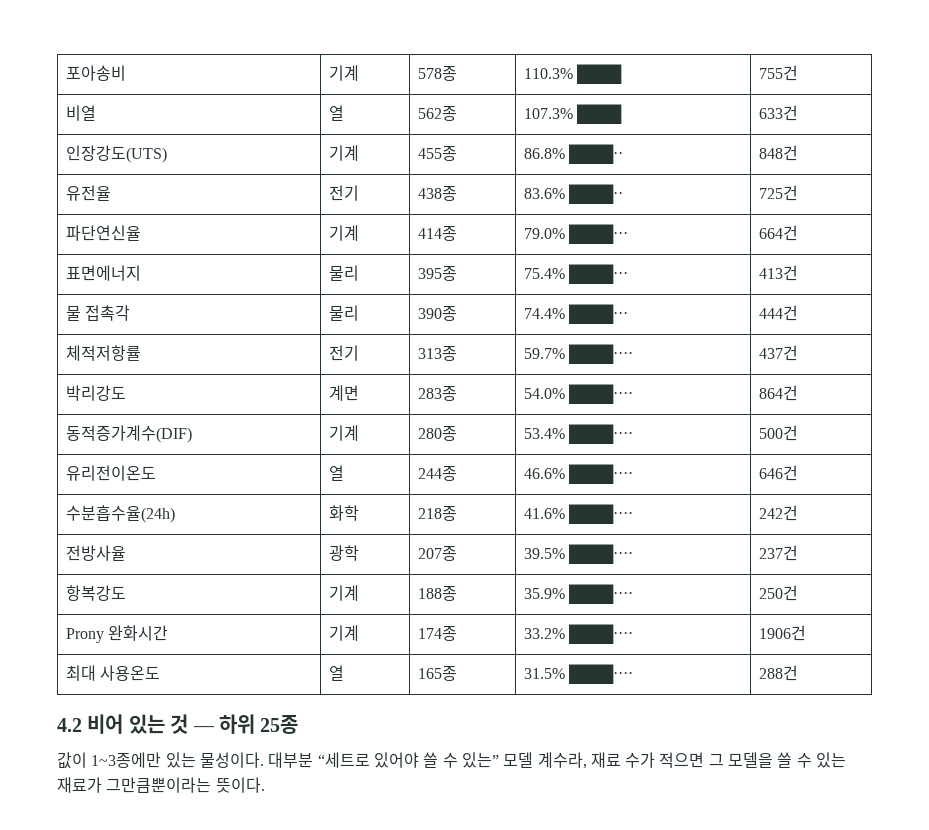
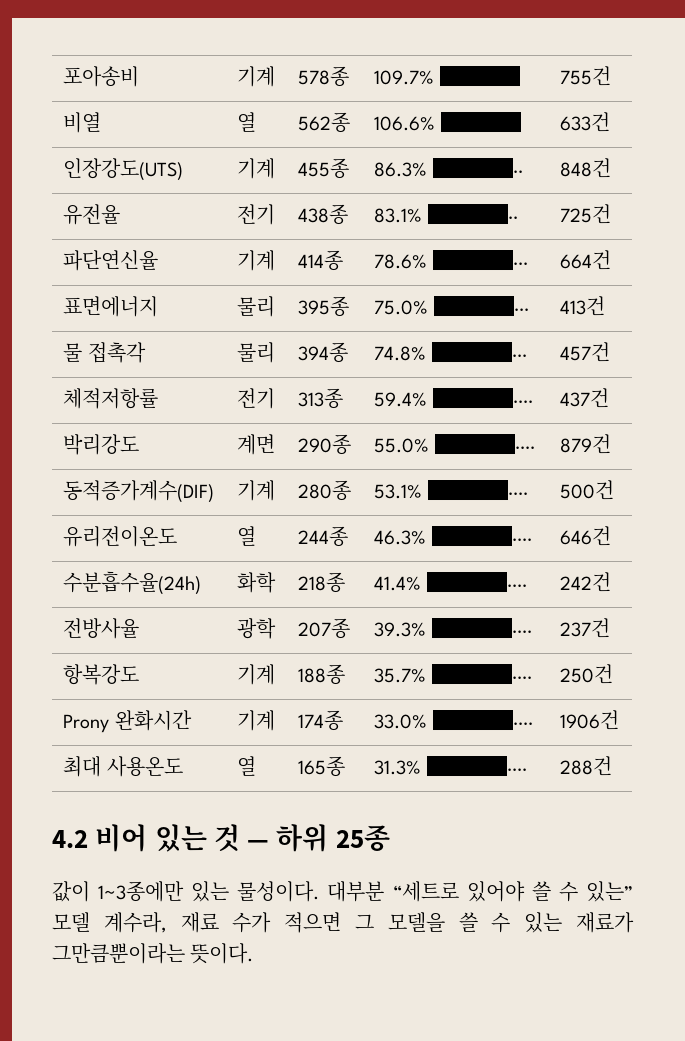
[523,68,573,79] 110.3% -> [374,70,435,85] 109.7%
[523,108,573,119] 107.3% -> [374,116,436,131] 106.6%
[523,148,565,159] 86.8% -> [374,162,428,177] 86.3%
[523,188,565,199] 83.6% -> [374,208,423,223] 83.1%
[523,228,565,239] 79.0% -> [374,254,428,269] 78.6%
[523,268,565,279] 75.4% -> [374,300,429,315] 75.0%
[417,306,457,321] [523,304,629,324] [758,305,798,321] 390종 | 74.4% ████··· | 444건 -> [298,342,349,363] [374,342,527,363] [560,342,611,362] 394종 | 74.8% ████··· | 457건
[523,348,565,359] 59.7% -> [374,392,428,407] 59.4%
[417,386,457,401] [523,384,634,404] [758,385,798,401] 283종 | 54.0% ████···· | 864건 -> [298,434,352,455] [374,434,535,455] [560,434,612,454] 290종 | 55.0% ████···· | 879건
[523,428,565,439] 53.4% -> [374,484,423,499] 53.1%
[523,468,565,479] 46.6% -> [374,530,427,545] 46.3%
[523,508,565,519] 41.6% -> [374,576,422,591] 41.4%
[523,548,565,559] 39.5% -> [374,622,427,637] 39.3%
[523,588,565,599] 35.9% -> [374,668,427,683] 35.7%
[523,628,565,639] 33.2% -> [374,714,428,729] 33.0%
[523,668,565,679] 31.5% -> [374,760,422,775] 31.3%

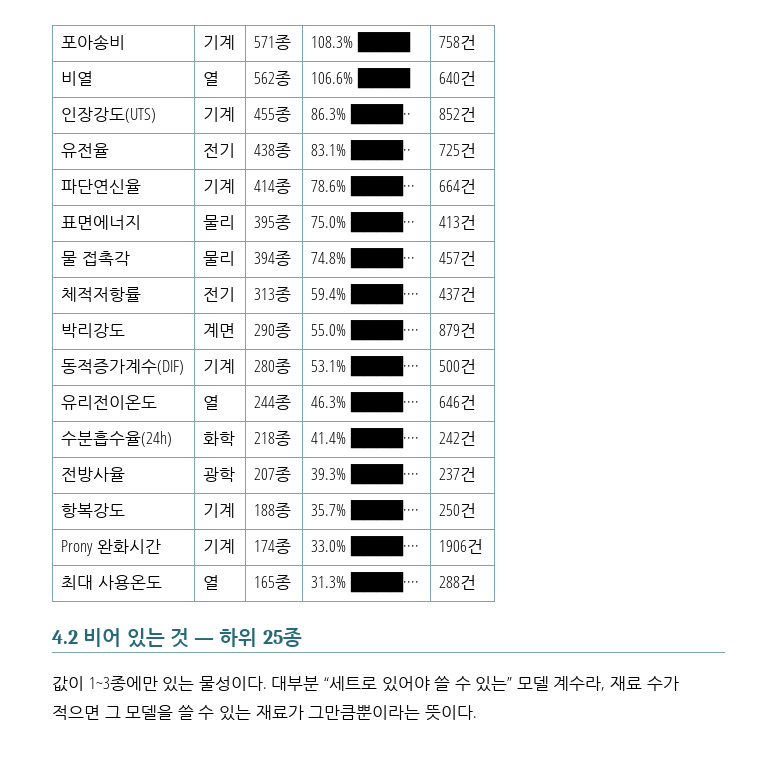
[298,66,350,87] [374,66,520,87] [560,66,612,86] 578종 | 109.7% ████ | 755건 -> [254,35,292,50] [311,32,411,53] [439,35,477,50] 571종 | 108.3% ████ | 758건
[560,112,611,132] 633건 -> [439,71,477,86] 640건
[560,158,612,178] 848건 -> [439,107,477,122] 852건

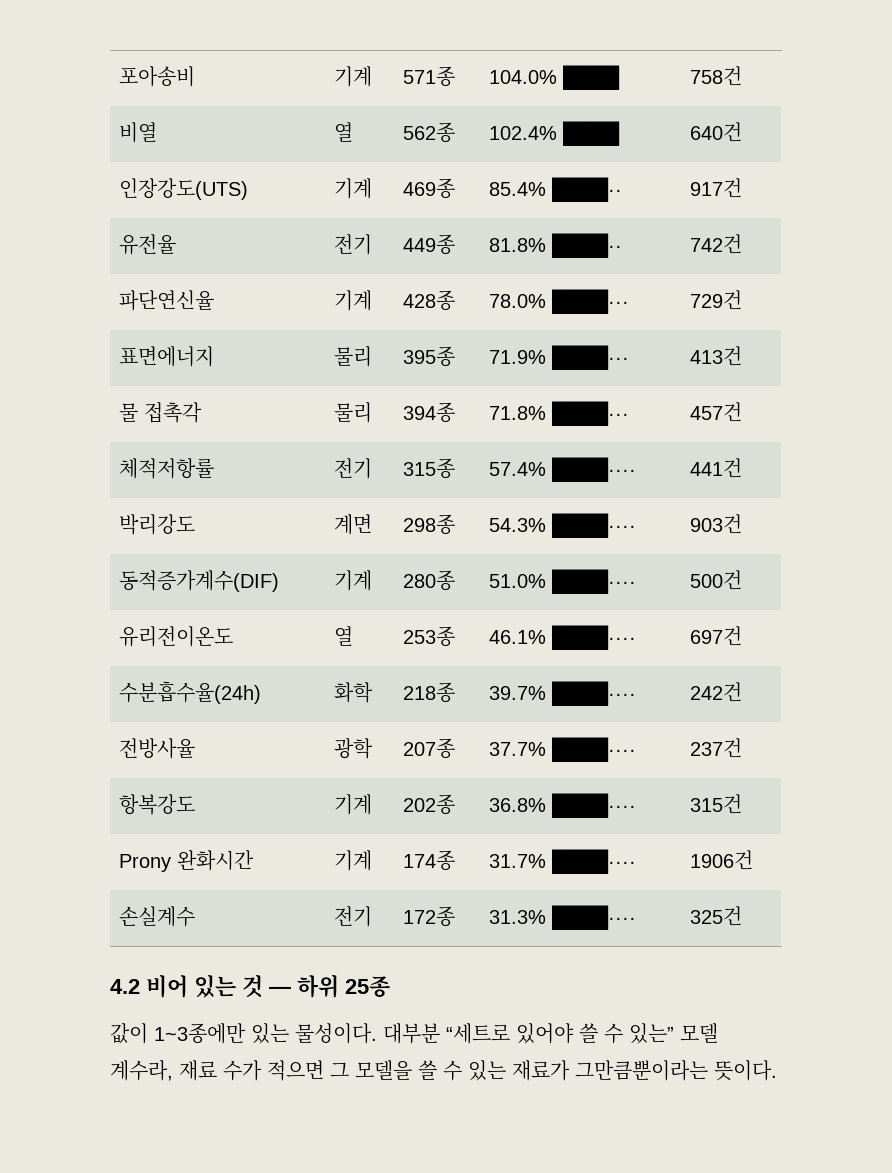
[311,36,354,48] 108.3% -> [489,70,558,84] 104.0%
[311,72,354,84] 106.6% -> [489,126,558,140] 102.4%
[254,107,292,122] [311,104,411,125] [439,107,477,122] 455종 | 86.3% ████·· | 852건 -> [403,178,456,199] [489,177,623,202] [690,178,743,198] 469종 | 85.4% ████·· | 917건
[254,143,292,158] [311,140,411,161] [439,143,477,158] 438종 | 83.1% ████·· | 725건 -> [403,234,456,255] [489,233,623,258] [690,234,743,254] 449종 | 81.8% ████·· | 742건
[254,179,292,194] [311,176,415,197] [439,179,477,194] 414종 | 78.6% ████··· | 664건 -> [403,290,456,311] [489,289,630,314] [690,290,743,310] 428종 | 78.0% ████··· | 729건
[311,216,347,228] 75.0% -> [489,350,547,364] 71.9%
[311,252,347,264] 74.8% -> [489,406,547,420] 71.8%
[254,287,292,302] [311,284,419,305] [439,287,477,302] 313종 | 59.4% ████···· | 437건 -> [403,458,456,479] [489,457,637,482] [690,458,743,478] 315종 | 57.4% ████···· | 441건
[254,323,292,338] [311,320,419,341] [439,323,477,338] 290종 | 55.0% ████···· | 879건 -> [403,514,456,535] [489,513,637,538] [690,514,743,534] 298종 | 54.3% ████···· | 903건
[311,360,347,372] 53.1% -> [489,574,547,588] 51.0%
[254,395,292,410] [311,392,419,413] [439,395,477,410] 244종 | 46.3% ████···· | 646건 -> [403,626,456,647] [489,625,637,650] [690,626,743,646] 253종 | 46.1% ████···· | 697건
[311,432,347,444] 41.4% -> [489,686,547,700] 39.7%
[311,468,347,480] 39.3% -> [489,742,547,756] 37.7%
[254,503,292,518] [311,500,419,521] [439,503,477,518] 188종 | 35.7% ████···· | 250건 -> [403,794,456,815] [489,793,637,818] [690,794,743,814] 202종 | 36.8% ████···· | 315건
[311,540,347,552] 33.0% -> [489,854,547,868] 31.7%
[61,575,162,590] [203,575,220,590] [254,575,292,590] 최대 사용온도 | 열 | 165종 -> [119,906,196,927] [334,906,373,927] [403,906,456,927] 손실계수 | 전기 | 172종
[439,575,477,590] 288건 -> [690,906,743,926] 325건

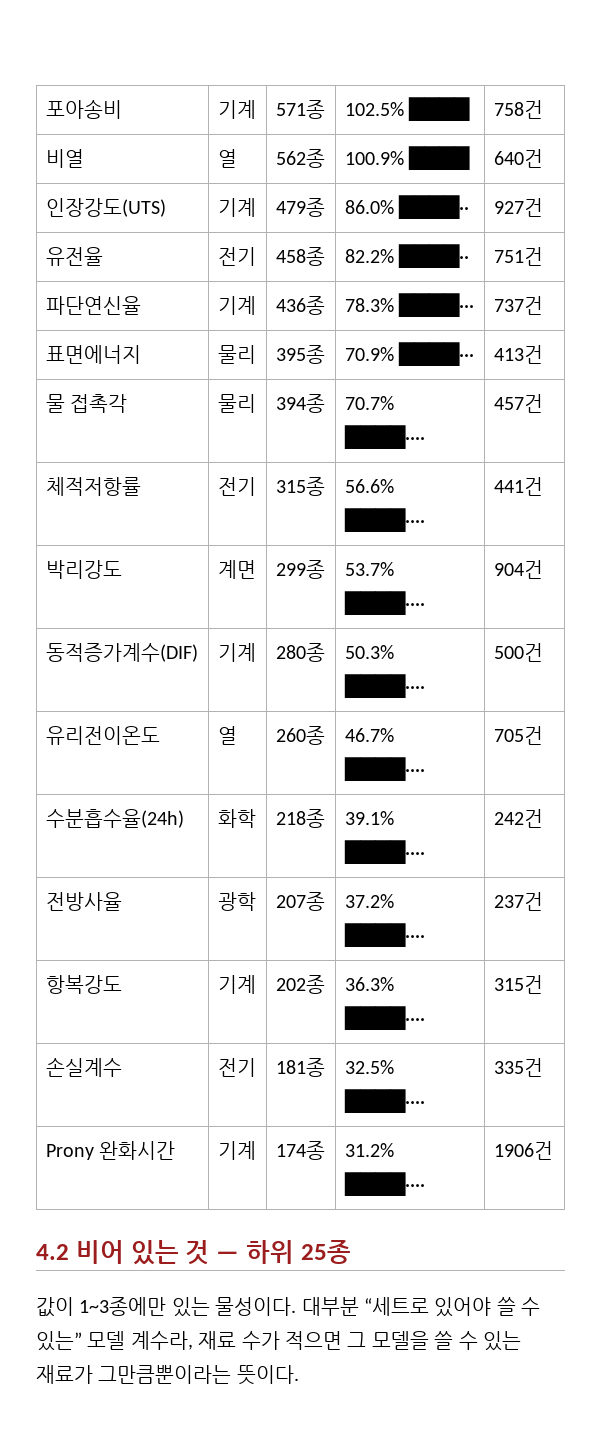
[489,70,558,84] 104.0% -> [344,102,404,116] 102.5%
[489,126,558,140] 102.4% -> [344,151,404,165] 100.9%
[403,178,456,199] [489,177,623,202] [690,178,743,198] 469종 | 85.4% ████·· | 917건 -> [275,198,325,217] [344,195,469,219] [493,198,543,217] 479종 | 86.0% ████·· | 927건
[403,234,456,255] [489,233,623,258] [690,234,743,254] 449종 | 81.8% ████·· | 742건 -> [275,247,325,266] [344,244,469,268] [493,247,543,266] 458종 | 82.2% ████·· | 751건
[403,290,456,311] [489,289,630,314] [690,290,743,310] 428종 | 78.0% ████··· | 729건 -> [275,296,325,315] [344,293,474,317] [493,296,543,315] 436종 | 78.3% ████··· | 737건
[489,350,547,364] 71.9% -> [344,347,394,361] 70.9%
[489,401,630,426] 71.8% ████··· -> [344,396,394,410] [343,425,425,449] 70.7% ████····
[489,462,547,476] 57.4% -> [344,479,394,493] 56.6%
[403,514,456,535] [489,513,637,538] [690,514,743,534] 298종 | 54.3% ████···· | 903건 -> [275,560,325,579] [344,562,394,576] [343,591,425,615] [493,560,543,579] 299종 | 53.7% ████···· | 904건
[489,574,547,588] 51.0% -> [344,645,394,659] 50.3%
[403,626,456,647] [489,625,637,650] [690,626,743,646] 253종 | 46.1% ████···· | 697건 -> [275,726,325,745] [344,728,394,742] [343,757,425,781] [493,726,543,745] 260종 | 46.7% ████···· | 705건
[489,686,547,700] 39.7% -> [344,811,394,825] 39.1%
[489,742,547,756] 37.7% -> [344,894,394,908] 37.2%
[489,798,547,812] 36.8% -> [344,977,394,991] 36.3%
(743, 804) none -> [45,1057,122,1077] [217,1058,256,1077] [275,1058,325,1077] [344,1060,394,1074] [343,1089,425,1113] [493,1058,543,1077] // 손실계수 | 전기 | 181종 | 32.5% ████···· | 335건
[489,854,547,868] 31.7% -> [344,1143,394,1157] 31.2%
[119,906,196,927] [334,906,373,927] [403,906,456,927] [489,905,637,930] [690,906,743,926] // 손실계수 | 전기 | 172종 | 31.3% ████···· | 325건 -> (553, 1150) none

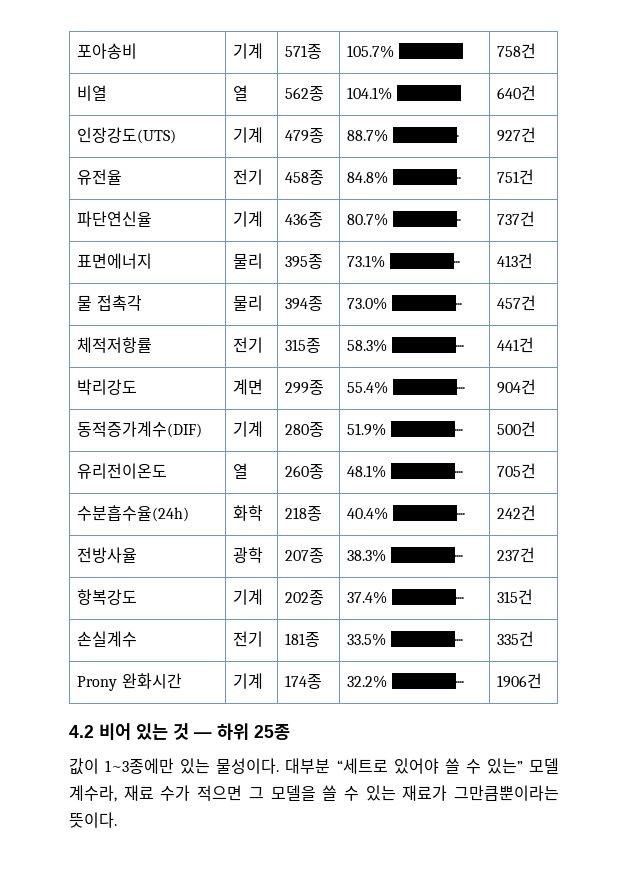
[344,102,404,116] 102.5% -> [347,45,395,58] 105.7%
[344,151,404,165] 100.9% -> [347,87,393,100] 104.1%
[344,195,469,219] 86.0% ████·· -> [347,127,459,144] 88.7% ████·
[344,249,394,263] 82.2% -> [347,171,389,184] 84.8%
[344,293,474,317] 78.3% ████··· -> [347,211,461,228] 80.7% ████··
[344,347,394,361] 70.9% -> [347,255,386,268] 73.1%
[344,396,394,410] [343,425,425,449] 70.7% ████···· -> [347,295,462,312] 73.0% ████···
[344,479,394,493] 56.6% -> [347,339,388,352] 58.3%
[344,562,394,576] 53.7% -> [347,381,389,394] 55.4%
[344,645,394,659] 50.3% -> [347,423,387,436] 51.9%
[344,728,394,742] 46.7% -> [347,465,387,478] 48.1%
[344,811,394,825] 39.1% -> [347,507,389,520] 40.4%
[344,894,394,908] 37.2% -> [347,549,387,562] 38.3%
[344,977,394,991] 36.3% -> [347,591,388,604] 37.4%
[344,1060,394,1074] 32.5% -> [347,633,387,646] 33.5%
[344,1143,394,1157] 31.2% -> [347,675,388,688] 32.2%

